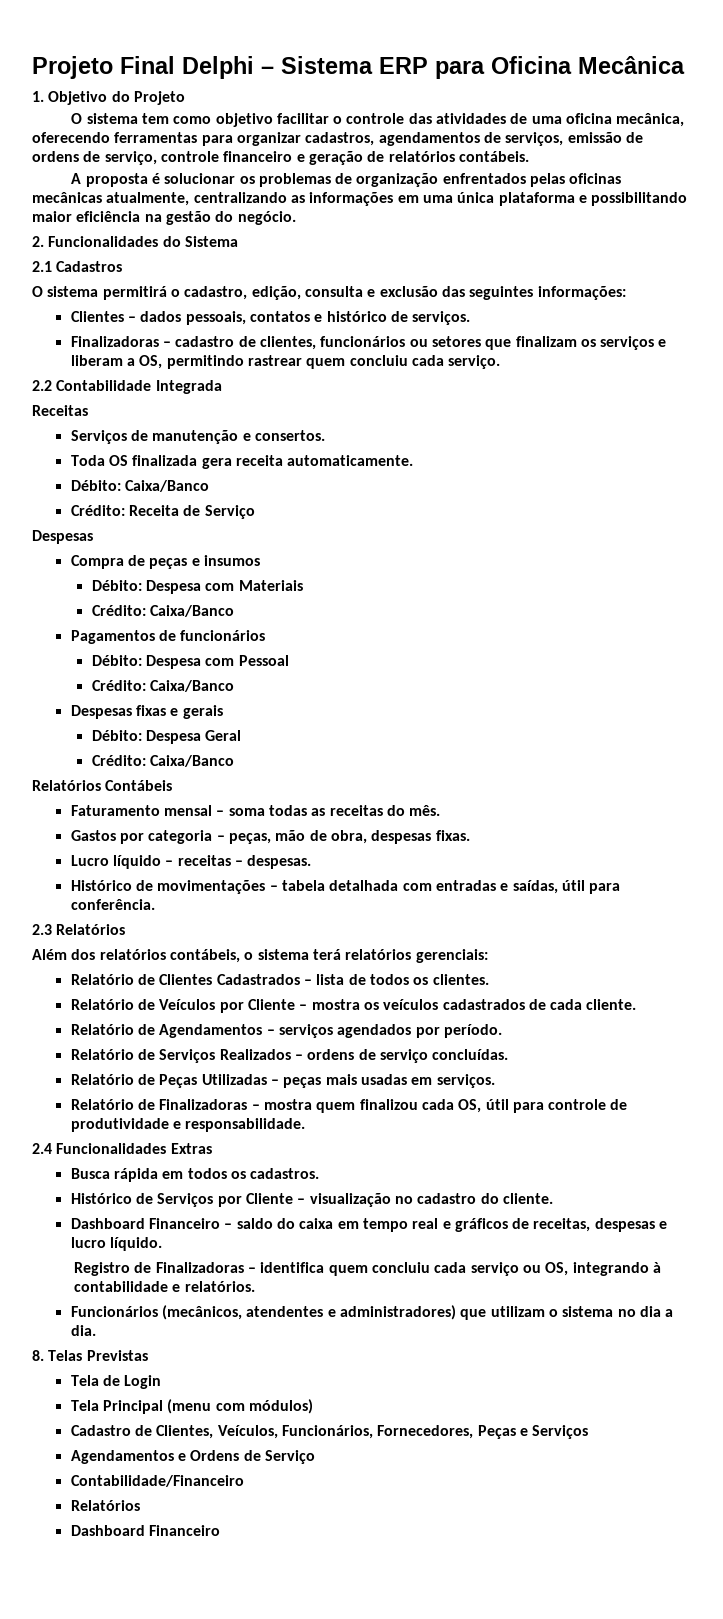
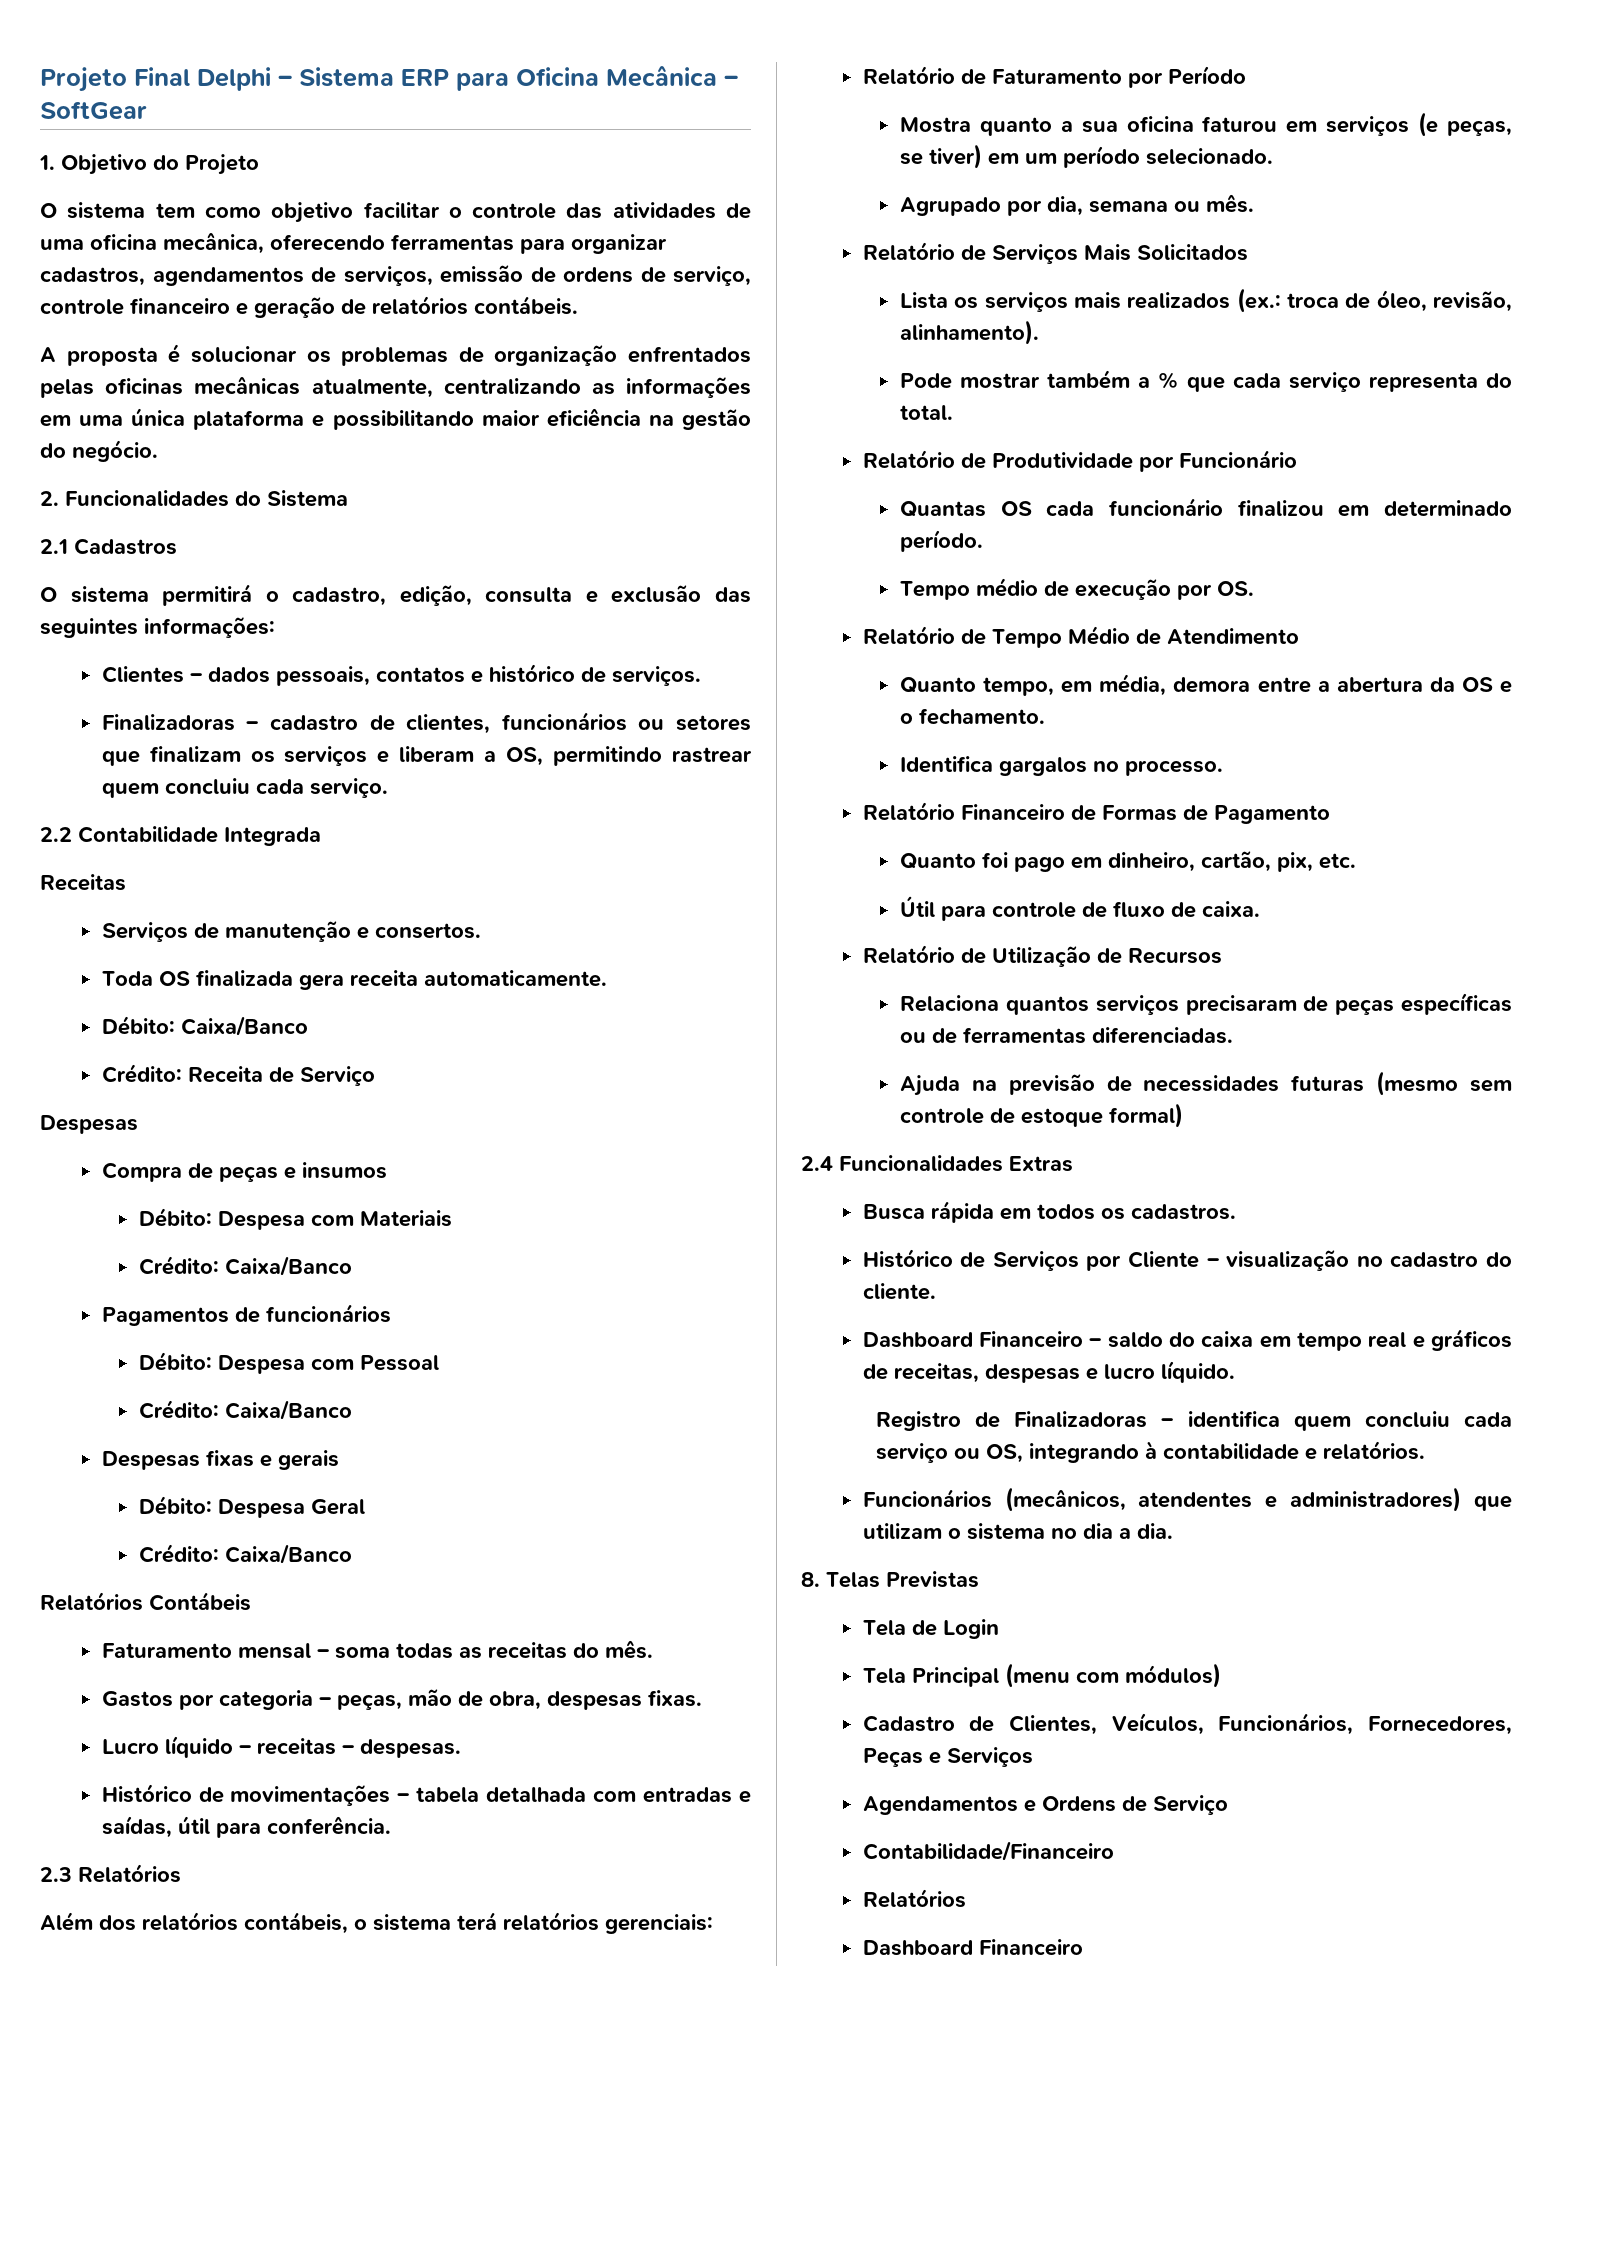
(685, 65) none -> [724,75,738,86] [40,101,147,120] – SoftGear
[159,974,489,985] [70,999,637,1013] [70,1024,502,1038] [70,1049,509,1063] [70,1074,495,1088] [70,1099,628,1113] [70,1118,306,1132] Clientes Cadastrados – lista de todos os clientes. // Relatório de Veículos por Cliente – mostra os veículos cadastrados de cada cliente. // Relatório de Agendamentos – serviços agendados por período. // Relatório de Serviços Realizados – ordens de serviço concluídas. // Relatório de Peças Utilizadas – peças mais usadas em serviços. // Relatório de Finalizadoras – mostra quem finalizou cada OS, útil para controle de produtividade e responsabilidade. -> [991,66,1246,88] [900,112,1512,137] [900,144,1274,169] [900,194,1255,216] [862,242,1248,264] [900,288,1512,313] [900,320,1040,345] [900,370,1512,392] [900,405,954,420] [862,450,1297,472] [900,498,1512,517] [900,530,984,552] [900,578,1255,600] [862,626,1299,648] [900,674,1512,696] [900,708,1046,725] [900,756,1224,776] [862,802,1330,824] [900,851,1357,872] [900,895,1261,921] [862,945,1222,967] [900,993,1512,1015] [900,1027,1234,1044] [900,1071,1512,1096] [900,1103,1184,1128] Faturamento por Período // Mostra quanto a sua oficina faturou em serviços (e peças, se tiver) em um período selecionado. // Agrupado por dia, semana ou mês. // Relatório de Serviços Mais Solicitados // Lista os serviços mais realizados (ex.: troca de óleo, revisão, alinhamento). // Pode mostrar também a % que cada serviço representa do total. // Relatório de Produtividade por Funcionário // Quantas OS cada funcionário finalizou em determinado período. // Tempo médio de execução por OS. // Relatório de Tempo Médio de Atendimento // Quanto tempo, em média, demora entre a abertura da OS e o fechamento. // Identifica gargalos no processo. // Relatório Financeiro de Formas de Pagamento // Quanto foi pago em dinheiro, cartão, pix, etc. // Útil para controle de fluxo de caixa. // Relatório de Utilização de Recursos // Relaciona quantos serviços precisaram de peças específicas ou de ferramentas diferenciadas. // Ajuda na previsão de necessidades futuras (mesmo sem controle de estoque formal)

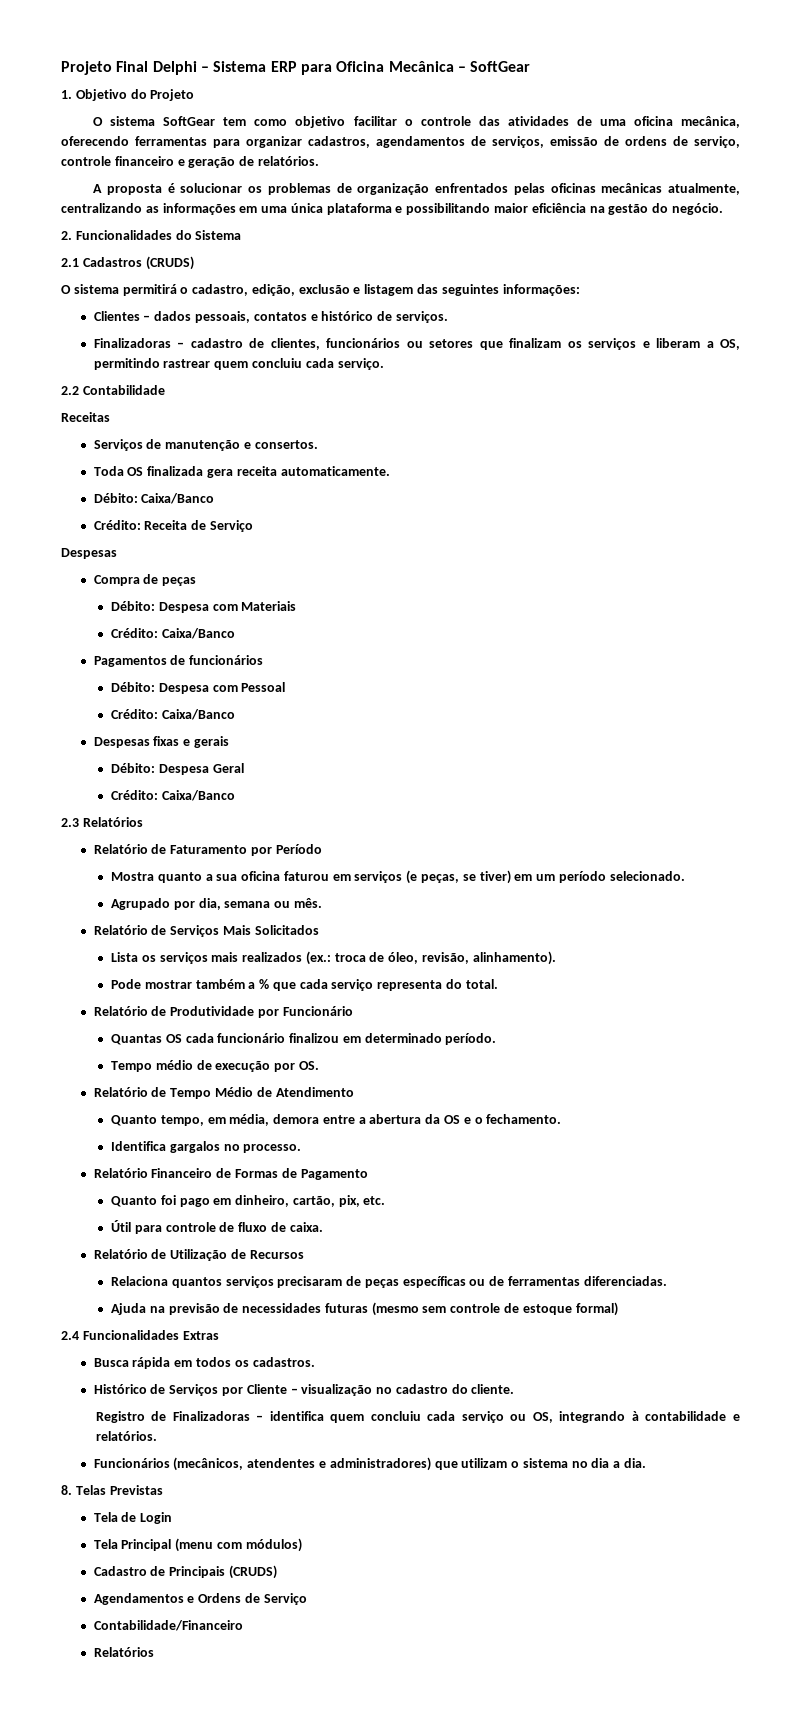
(146, 210) none -> [163,116,216,126] SoftGear
[372,296,578,315] relatórios contábeis. -> [257,156,319,166] relatórios.
(177, 546) none -> [145,256,194,270] (CRUDS)
[485,585,702,603] consulta e exclusão -> [298,284,414,296] exclusão e listagem
[224,827,321,846] Integrada -> (165, 390) none
[283,1162,387,1179] e insumos -> (197, 581) none
[40,1592,251,1611] [101,1640,653,1659] [101,1689,702,1710] [101,1736,461,1758] [101,1784,752,1806] [101,1816,391,1838] [40,1864,181,1883] [40,1912,713,1934] Relatórios Contábeis // Faturamento mensal – soma todas as receitas do mês. // Gastos por categoria – peças, mão de obra, despesas fixas. // Lucro líquido – receitas – despesas. // Histórico de movimentações – tabela detalhada com entradas e saídas, útil para conferência. // 2.3 Relatórios // Além dos relatórios contábeis, o sistema terá relatórios gerenciais: -> [61,817,143,827] 2.3 Relatórios
[862,1329,1512,1351] [862,1361,1235,1383] // Dashboard Financeiro – saldo do caixa em tempo real e gráficos de receitas, despesas e lucro líquido. -> (515, 1389) none
[1008,1713,1512,1735] [862,1747,1033,1767] Clientes, Veículos, Funcionários, Fornecedores, Peças e Serviços -> [169,1565,278,1579] Principais (CRUDS)
[862,1939,1083,1956] // Dashboard Financeiro -> (154, 1652) none

